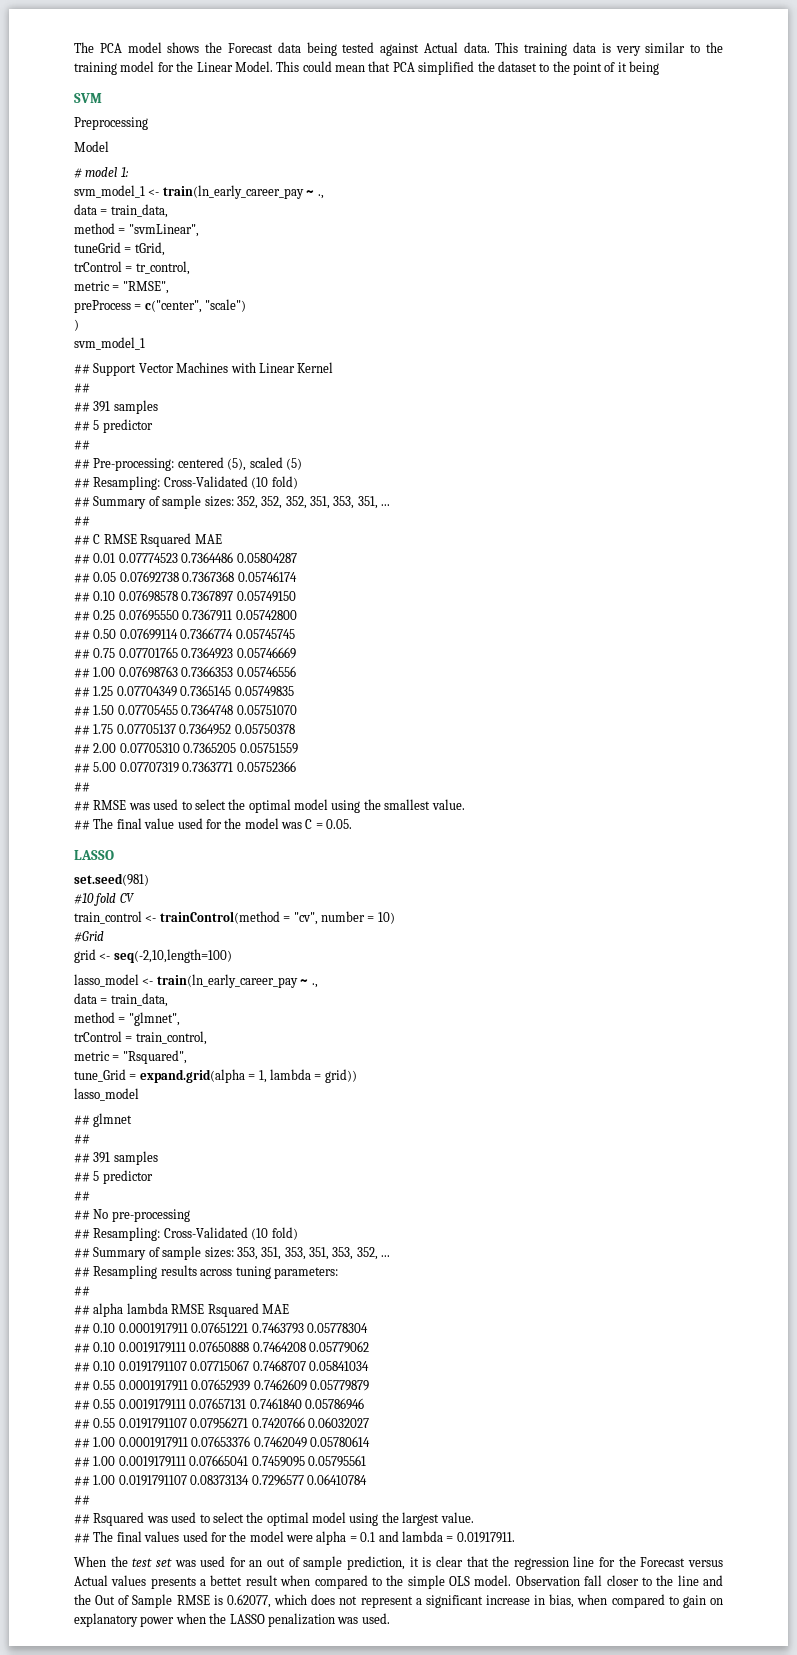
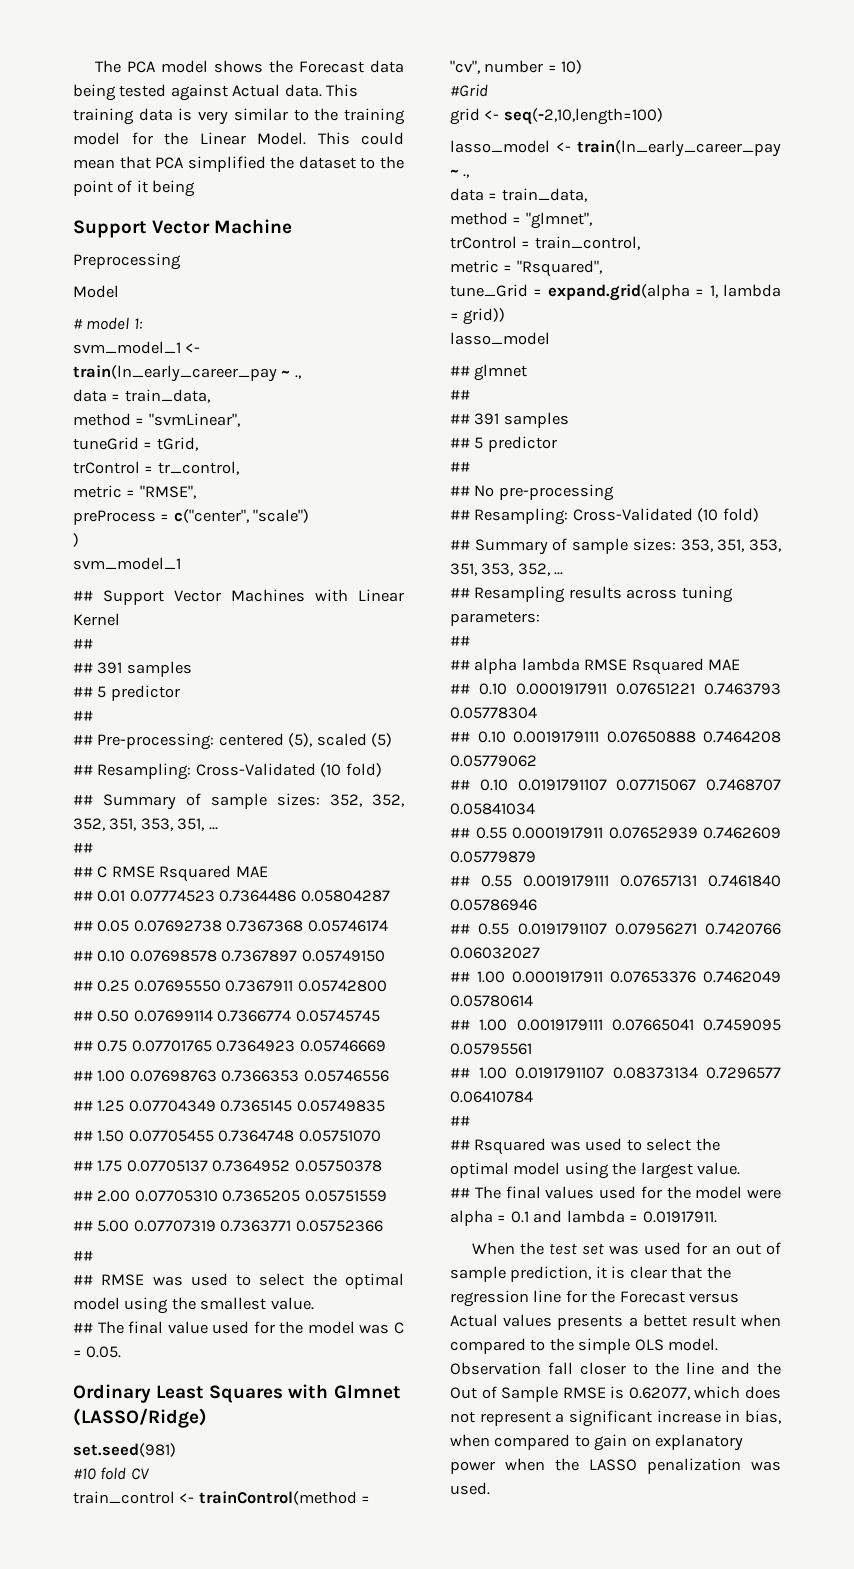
[74,93,102,103] SVM -> [73,219,293,238] Support Vector Machine
[74,850,114,860] LASSO -> [73,1384,401,1403] [73,1408,207,1428] Ordinary Least Squares with Glmnet (LASSO/Ridge)

